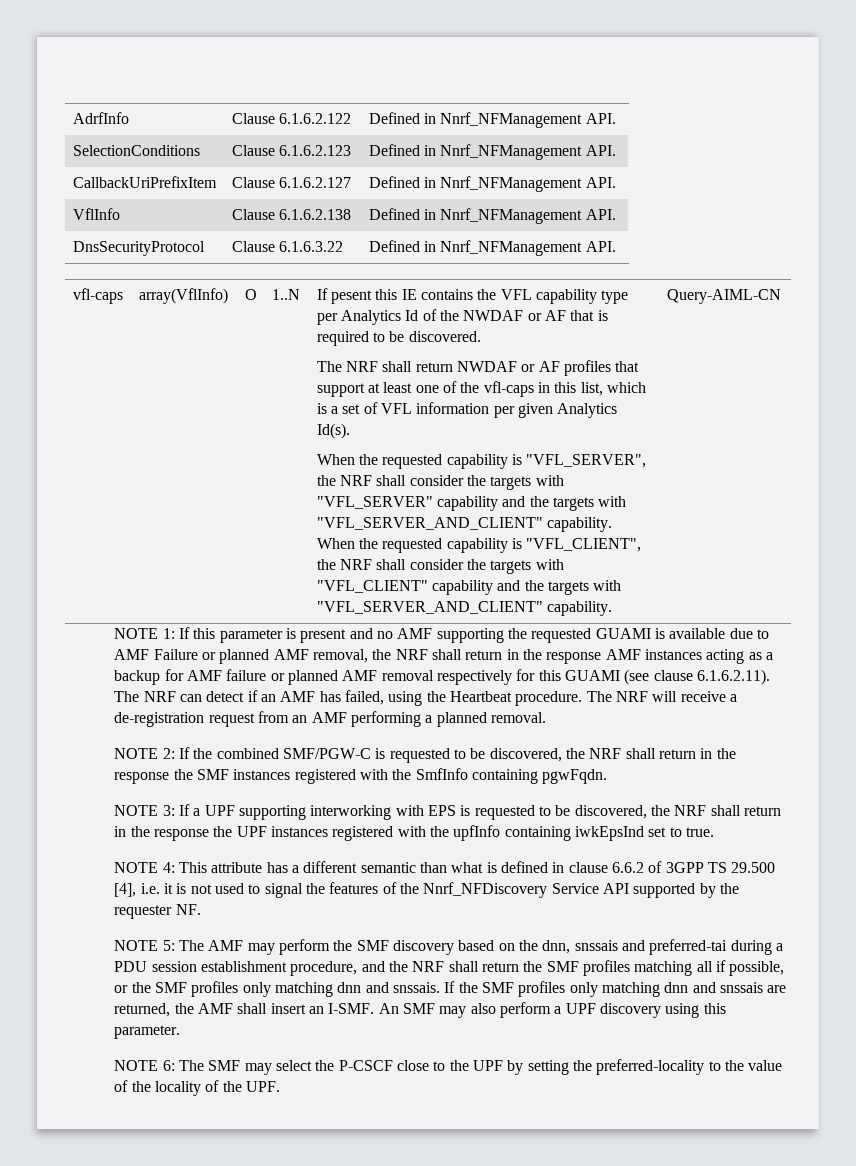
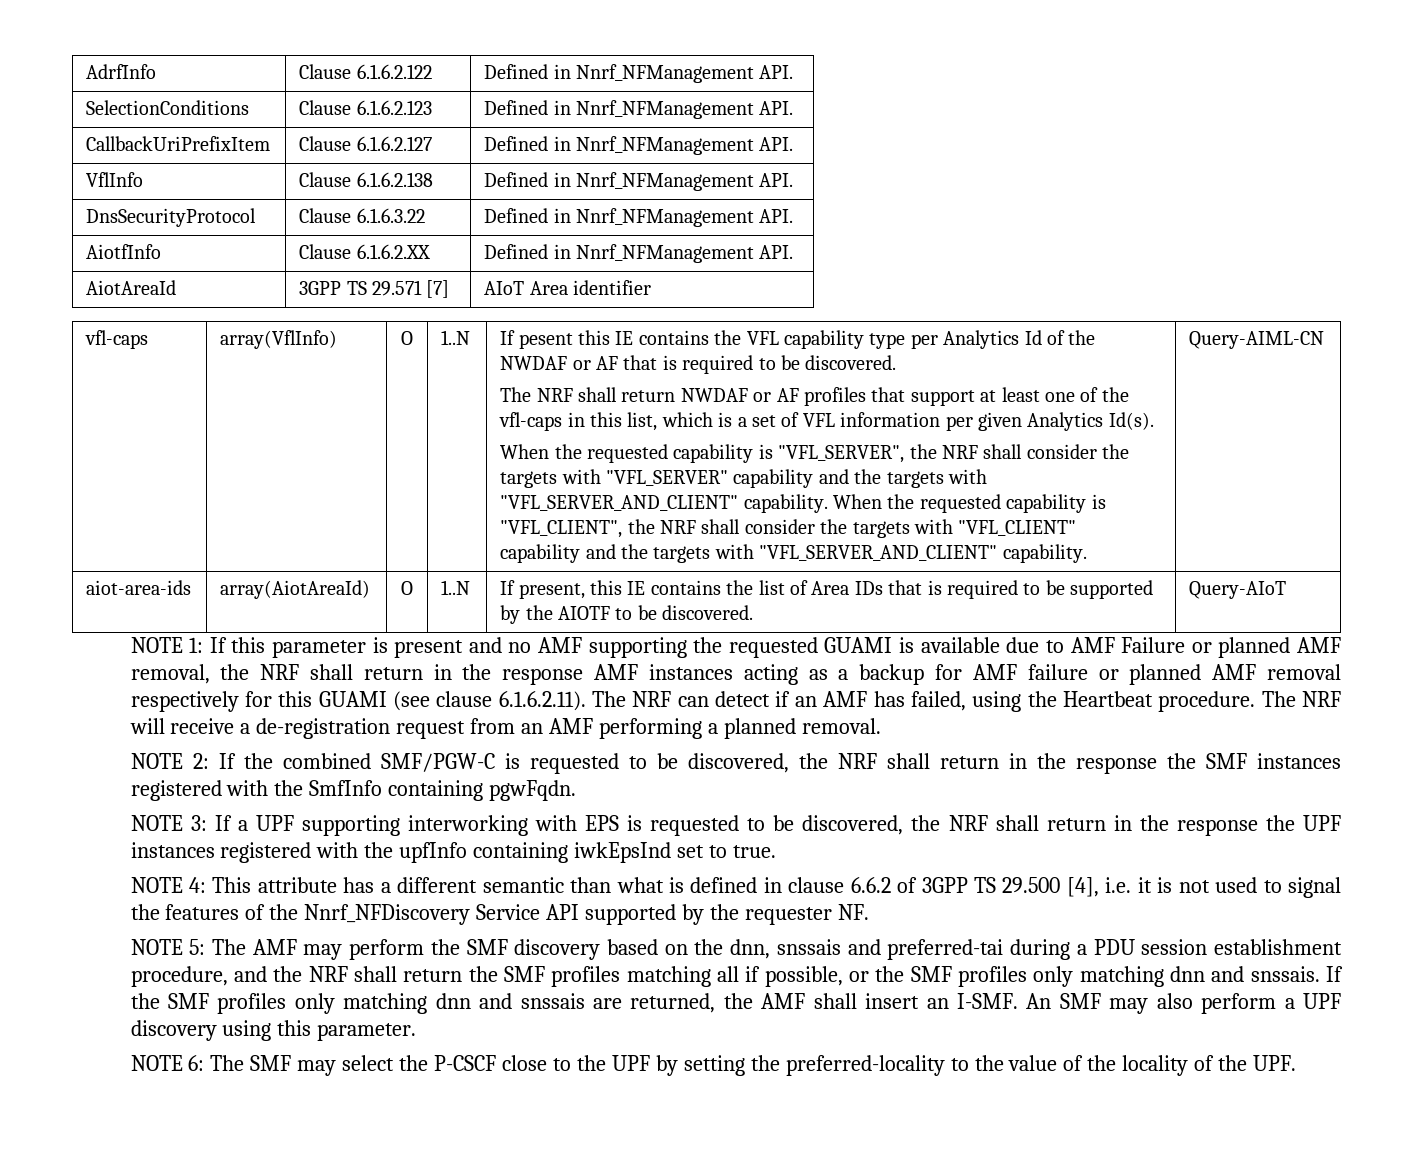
(616, 246) none -> [86,244,162,259] [299,244,430,259] [484,244,794,263] [86,280,177,295] [299,280,450,298] [484,280,652,295] // AiotfInfo | Clause 6.1.6.2.XX | Defined in Nnrf_NFManagement API. // AiotAreaId | 3GPP TS 29.571 [7] | AIoT Area identifier
(781, 296) none -> [86,580,192,595] [220,580,371,599] [401,581,413,595] [441,580,471,595] [500,580,1154,599] [500,605,754,624] [1189,581,1287,599] // aiot-area-ids | array(AiotAreaId) | O | 1..N | If present, this IE contains the list of Area IDs that is required to be supported by the AIOTF to be discovered. | Query-AIoT

